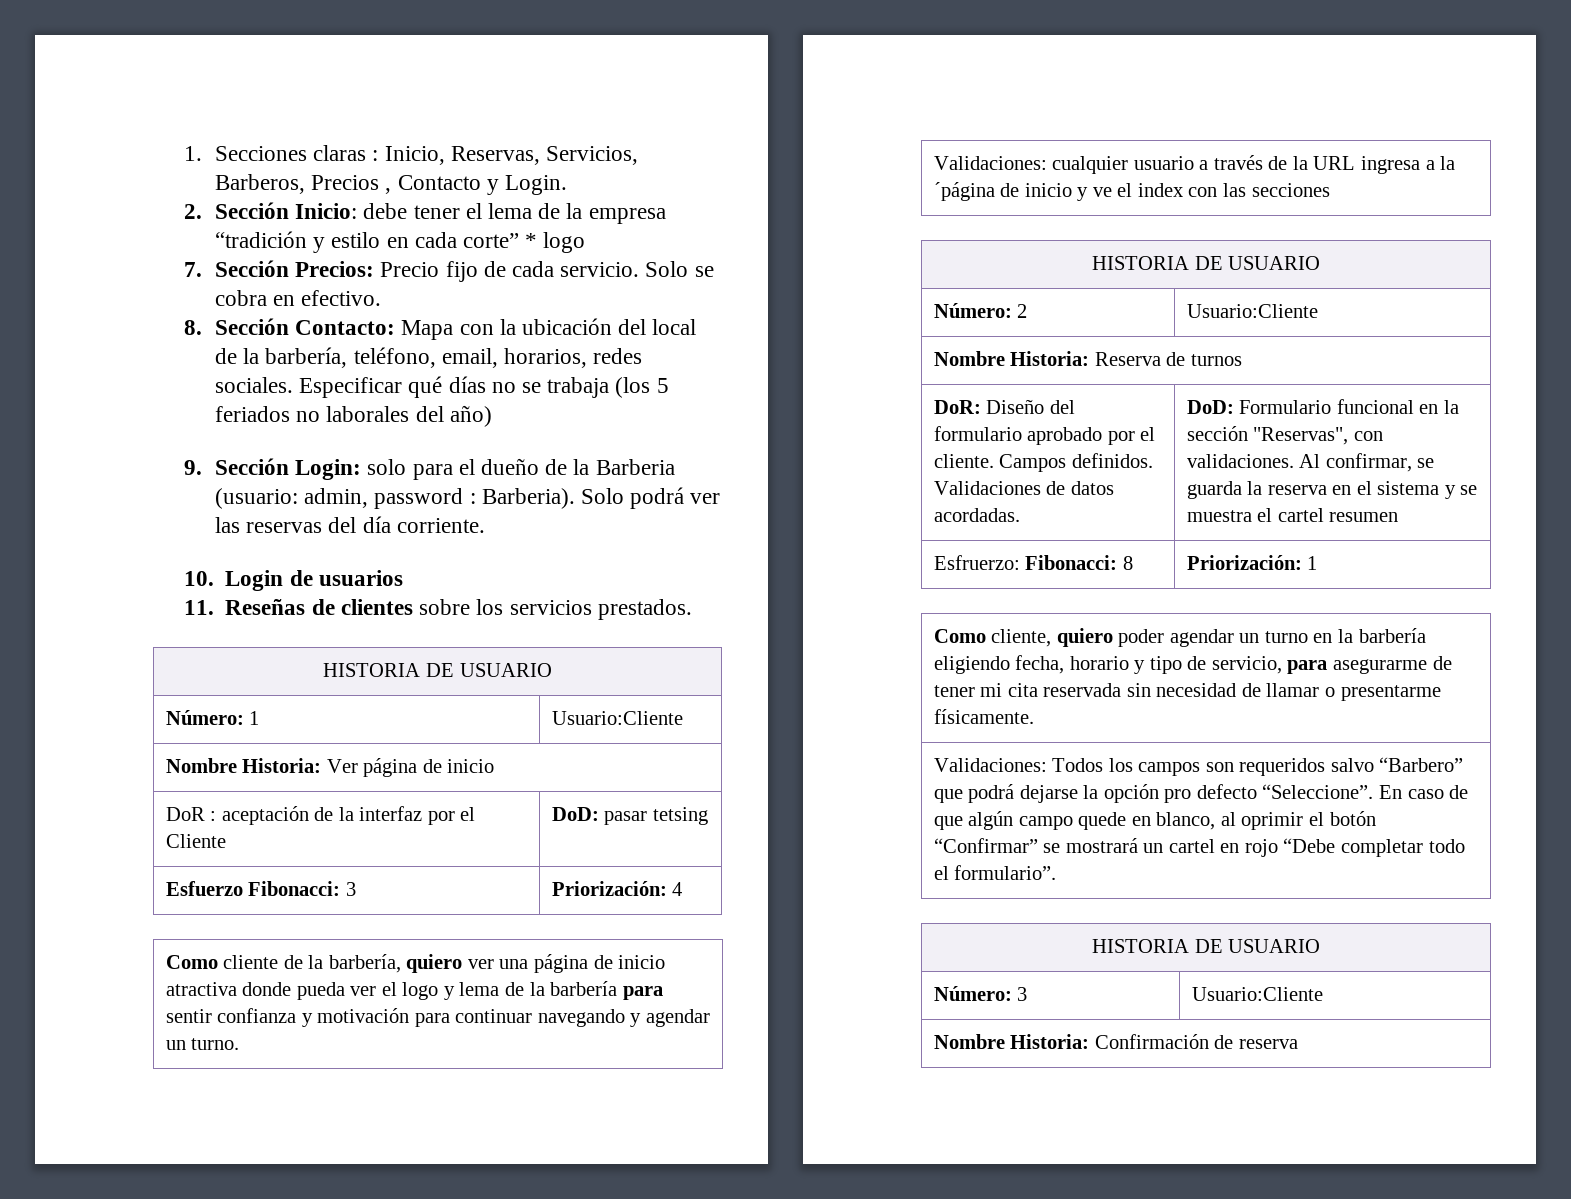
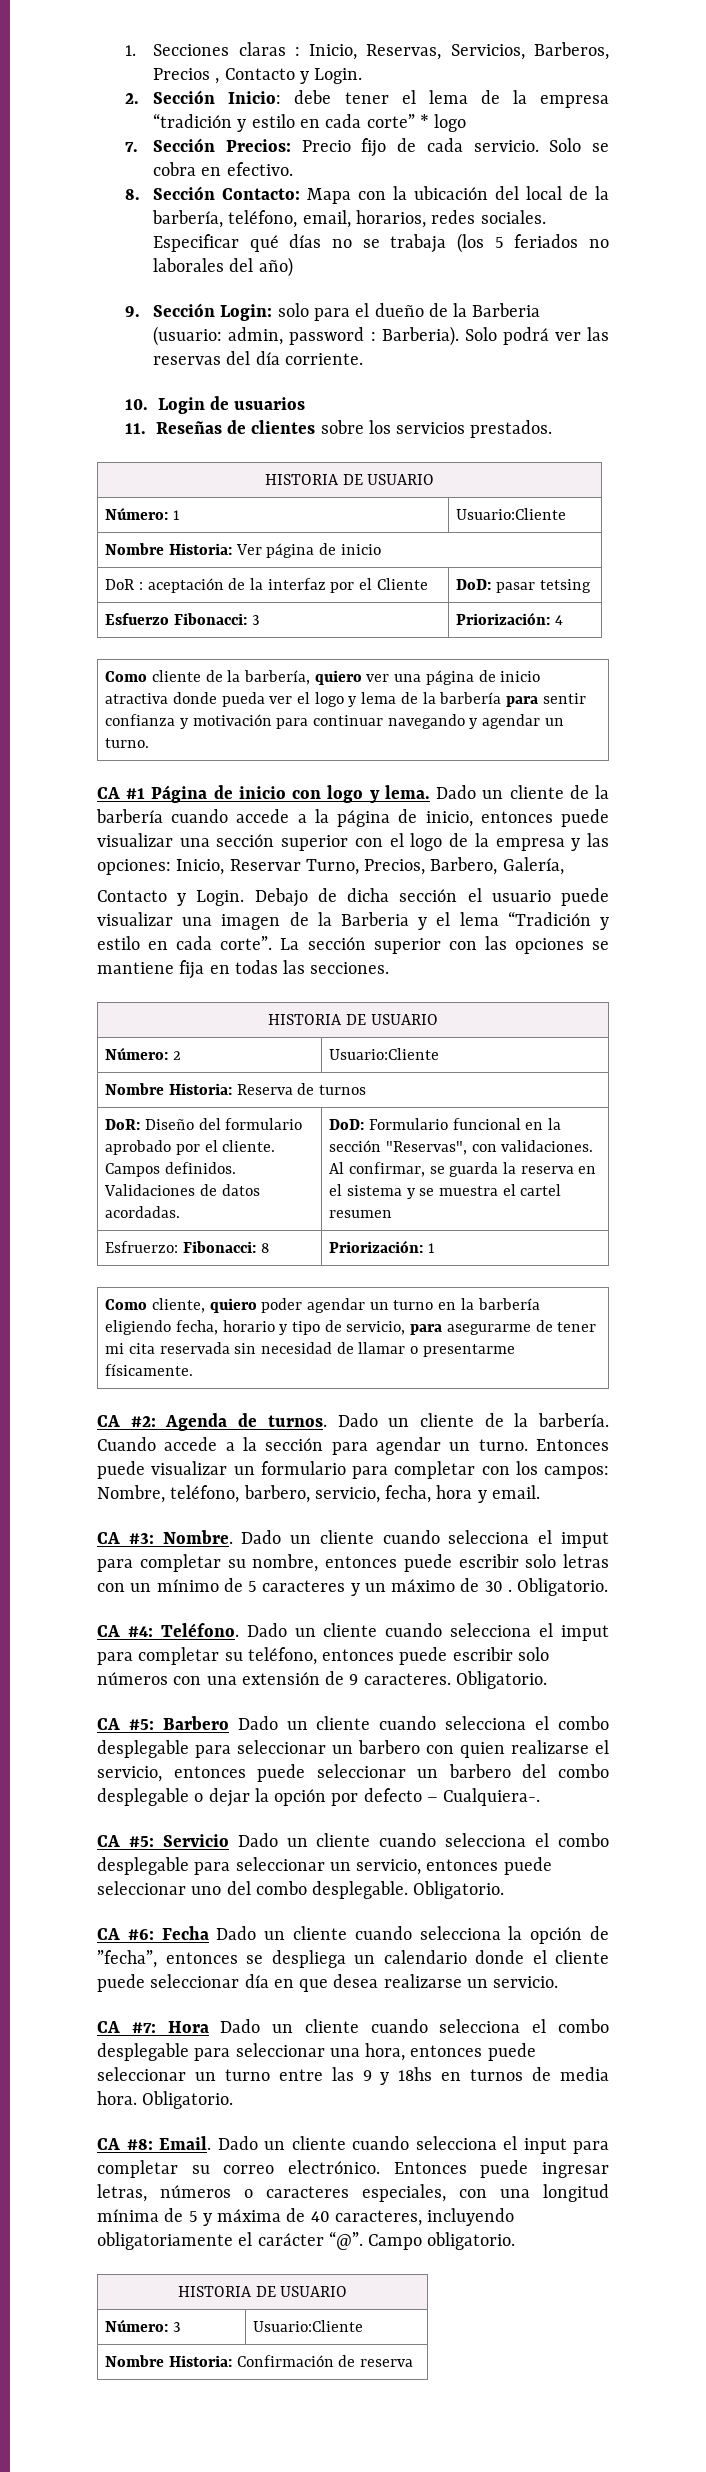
[933,155,1456,174] [933,182,1330,201] // Validaciones: cualquier usuario a través de la URL ingresa a la ´página de inicio y ve el index con las secciones -> [97,785,609,803] [96,809,609,827] [97,833,610,851] [97,857,564,875] [97,888,609,907] [97,911,609,930] [97,936,610,954] [97,960,390,979] // CA #1 Página de inicio con logo y lema. Dado un cliente de la barbería cuando accede a la página de inicio, entonces puede visualizar una sección superior con el logo de la empresa y las opciones: Inicio, Reservar Turno, Precios, Barbero, Galería, // Contacto y Login. Debajo de dicha sección el usuario puede visualizar una imagen de la Barberia y el lema “Tradición y estilo en cada corte”. La sección superior con las opciones se mantiene fija en todas las secciones.
[933,757,1464,776] [933,784,1469,803] [933,811,1376,830] [933,838,1465,857] [933,865,1057,880] // Validaciones: Todos los campos son requeridos salvo “Barbero” que podrá dejarse la opción pro defecto “Seleccione”. En caso de que algún campo quede en blanco, al oprimir el botón “Confirmar” se mostrará un cartel en rojo “Debe completar todo el formulario”. -> [97,1413,609,1431] [97,1437,609,1455] [97,1461,609,1479] [97,1485,540,1503] [97,1530,609,1548] [97,1554,609,1572] [97,1578,609,1596] [97,1623,610,1641] [97,1647,549,1665] [97,1671,547,1689] [97,1716,610,1730] [97,1740,609,1758] [97,1764,609,1782] [97,1788,541,1807] [97,1833,610,1847] [97,1857,552,1875] [97,1881,505,1899] [97,1926,609,1944] [97,1950,609,1968] [97,1974,559,1992] [97,2019,609,2033] [97,2043,536,2061] [97,2067,610,2085] [97,2091,234,2109] [97,2136,609,2154] [97,2160,609,2178] [97,2184,609,2202] [97,2208,515,2226] [97,2231,516,2250] // CA #2: Agenda de turnos. Dado un cliente de la barbería. Cuando accede a la sección para agendar un turno. Entonces puede visualizar un formulario para completar con los campos: Nombre, teléfono, barbero, servicio, fecha, hora y email. // CA #3: Nombre. Dado un cliente cuando selecciona el imput para completar su nombre, entonces puede escribir solo letras con un mínimo de 5 caracteres y un máximo de 30 . Obligatorio. // CA #4: Teléfono. Dado un cliente cuando selecciona el imput para completar su teléfono, entonces puede escribir solo números con una extensión de 9 caracteres. Obligatorio. // CA #5: Barbero Dado un cliente cuando selecciona el combo desplegable para seleccionar un barbero con quien realizarse el servicio, entonces puede seleccionar un barbero del combo desplegable o dejar la opción por defecto – Cualquiera-. // CA #5: Servicio Dado un cliente cuando selecciona el combo desplegable para seleccionar un servicio, entonces puede seleccionar uno del combo desplegable. Obligatorio. // CA #6: Fecha Dado un cliente cuando selecciona la opción de ”fecha”, entonces se despliega un calendario donde el cliente puede seleccionar día en que desea realizarse un servicio. // CA #7: Hora Dado un cliente cuando selecciona el combo desplegable para seleccionar una hora, entonces puede seleccionar un turno entre las 9 y 18hs en turnos de media hora. Obligatorio. // CA #8: Email. Dado un cliente cuando selecciona el input para completar su correo electrónico. Entonces puede ingresar letras, números o caracteres especiales, con una longitud mínima de 5 y máxima de 40 caracteres, incluyendo obligatoriamente el carácter “@”. Campo obligatorio.

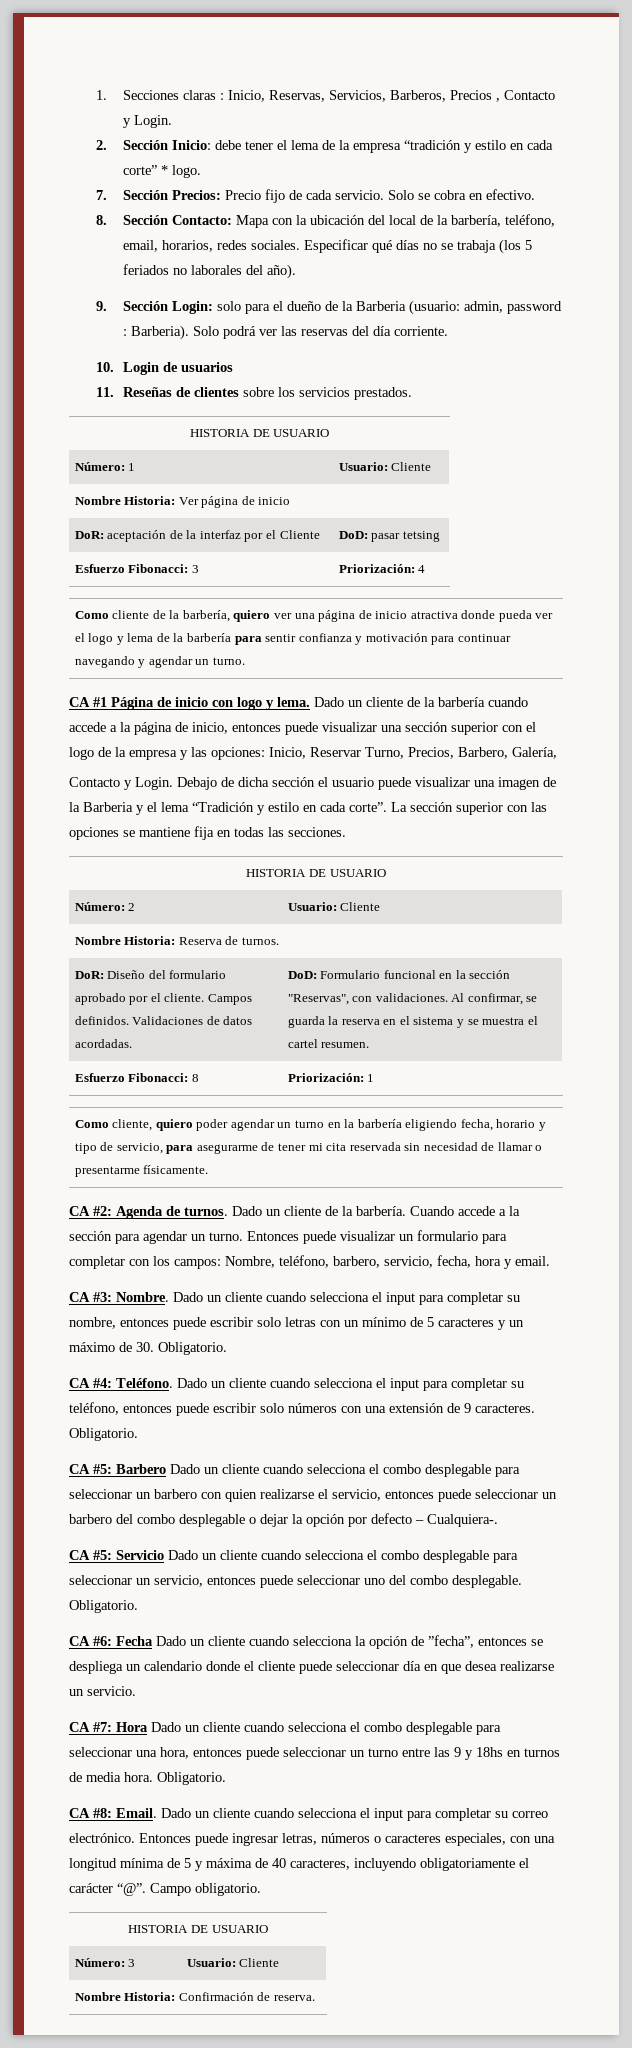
[434,114,467,132] logo -> [172,165,202,178] logo.
[258,257,293,277] año) -> [267,264,297,279] año).
[456,508,567,520] Usuario:Cliente -> [338,462,432,471] Usuario: Cliente
[105,579,143,590] DoR : -> [74,531,104,539] DoR:
[329,1048,440,1060] Usuario:Cliente -> [287,902,381,911] Usuario: Cliente
[319,1085,367,1095] turnos -> [241,937,279,945] turnos.
[329,1210,393,1218] [105,1241,179,1253] resumen // Esfruerzo: -> [321,1042,370,1048] [74,1073,125,1082] resumen. // Esfuerzo
[561,1532,609,1548] imput -> [386,1292,415,1305] input
[484,1581,512,1592] 30 . -> [136,1342,154,1352] 30.
[561,1625,610,1641] imput -> [390,1378,419,1391] input
[253,2320,364,2332] Usuario:Cliente -> [186,1958,280,1967] Usuario: Cliente
[360,2359,414,2367] reserva -> [273,1995,315,2001] reserva.

